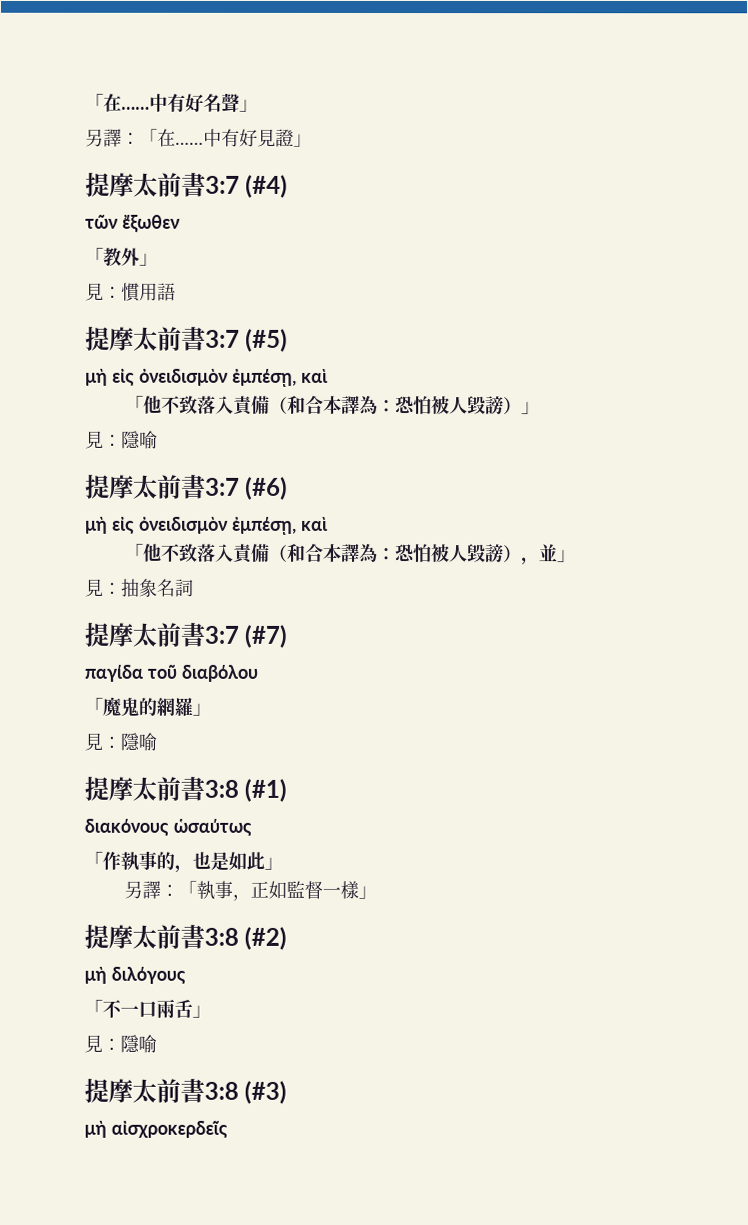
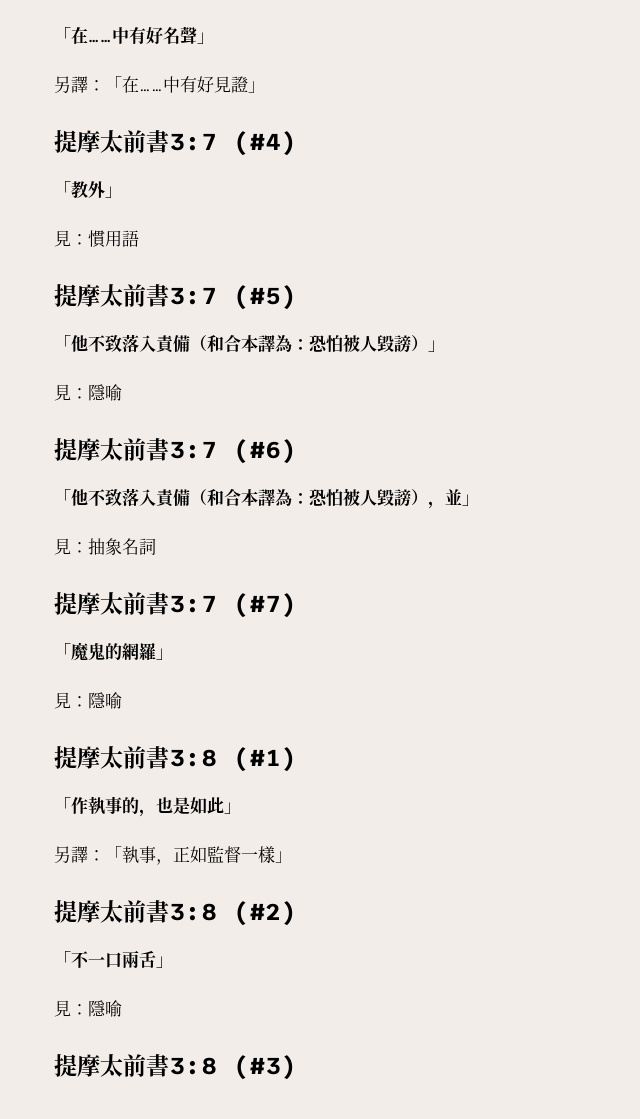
[85,214,181,233] // τῶν ἔξωθεν -> (297, 143) none
[85,368,329,387] // μὴ εἰς ὀνειδισμὸν ἐμπέσῃ, καὶ -> (297, 297) none
[85,516,329,535] // μὴ εἰς ὀνειδισμὸν ἐμπέσῃ, καὶ -> (297, 451) none
[84,664,258,682] // παγίδα τοῦ διαβόλου -> (297, 605) none
[84,818,252,837] // διακόνους ὡσαύτως -> (297, 759) none
[84,966,186,985] // μὴ διλόγους -> (297, 913) none
[84,1120,228,1139] // μὴ αἰσχροκερδεῖς -> (297, 1067) none

